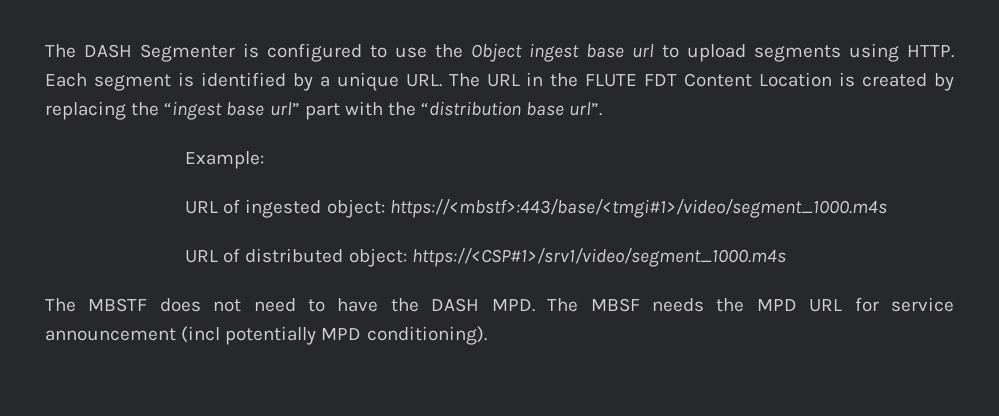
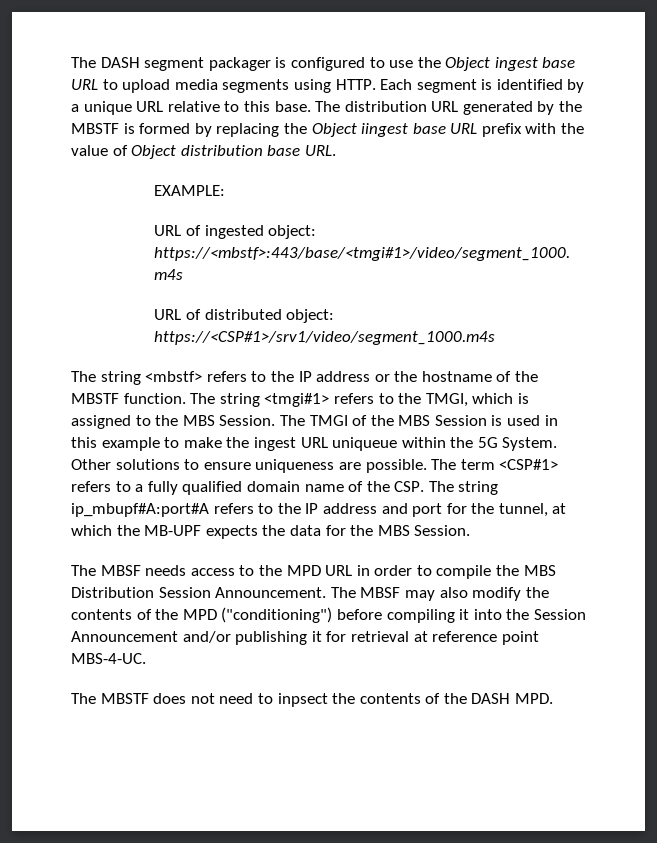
[140,44,235,62] Segmenter -> [144,57,271,71] segment packager
[632,44,654,58] url -> [71,79,98,90] URL
(746, 53) none -> [174,79,218,90] media
[405,72,955,91] [45,101,603,120] [185,151,265,169] URL. The URL in the FLUTE FDT Content Location is created by replacing the “ingest base url” part with the “distribution base url”. // Example: -> [136,101,583,115] [71,123,585,137] [71,145,336,159] [154,185,226,196] URL relative to this base. The distribution URL generated by the MBSTF is formed by replacing the Object iingest base URL prefix with the value of Object distribution base URL. // EXAMPLE:
(786, 257) none -> [71,371,539,385] [71,393,529,407] [71,415,558,429] [71,437,558,451] [71,459,559,473] [71,481,499,495] [71,503,567,517] [71,525,471,539] [71,565,556,579] [71,587,549,601] [71,607,586,623] [71,631,539,645] [71,653,146,664] // The string <mbstf> refers to the IP address or the hostname of the MBSTF function. The string <tmgi#1> refers to the TMGI, which is assigned to the MBS Session. The TMGI of the MBS Session is used in this example to make the ingest URL uniqueue within the 5G System. Other solutions to ensure uniqueness are possible. The term <CSP#1> refers to a fully qualified domain name of the CSP. The string ip_mbupf#A:port#A refers to the IP address and port for the tunnel, at which the MB-UPF expects the data for the MBS Session. // The MBSF needs access to the MPD URL in order to compile the MBS Distribution Session Announcement. The MBSF may also modify the contents of the MPD ("conditioning") before compiling it into the Session Announcement and/or publishing it for retrieval at reference point MBS-4-UC.
[337,297,954,312] [45,326,487,345] have the DASH MPD. The MBSF needs the MPD URL for service announcement (incl potentially MPD conditioning). -> [277,693,554,707] inpsect the contents of the DASH MPD.

